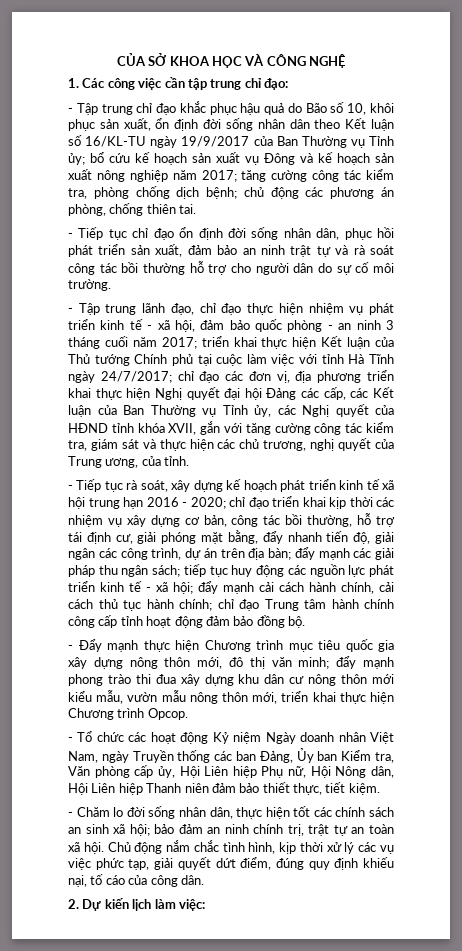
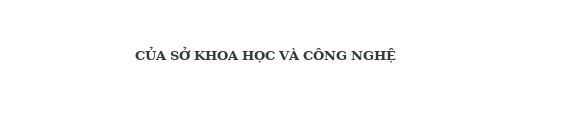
[68,77,288,90] [68,101,395,115] [68,118,394,131] [68,135,394,148] [68,152,394,165] [68,169,394,182] [68,186,394,199] [68,203,197,216] [68,227,394,240] [68,244,395,257] [68,261,395,275] [68,279,111,291] [68,303,394,315] [68,319,394,332] [68,336,394,349] [68,354,394,366] [68,370,394,383] [68,387,394,400] [68,404,394,417] [68,421,395,435] [68,438,394,451] [68,456,190,468] [68,479,394,492] [68,496,394,509] [68,513,395,527] [68,530,394,544] [68,547,394,560] [68,564,394,577] [68,581,394,594] [68,599,394,611] [68,615,305,628] [68,639,394,652] [68,656,395,669] [68,674,394,686] [68,690,394,704] [68,708,188,720] [68,731,394,744] [68,748,395,763] [68,765,394,778] [68,782,380,795] [68,806,394,819] [68,824,395,836] [68,840,395,854] [68,857,394,870] [68,874,204,887] [68,898,205,911] // 1. Các công việc cần tập trung chỉ đạo: // - Tập trung chỉ đạo khắc phục hậu quả do Bão số 10, khôi phục sản xuất, ổn định đời sống nhân dân theo Kết luận số 16/KL-TU ngày 19/9/2017 của Ban Thường vụ Tỉnh ủy; bổ cứu kế hoạch sản xuất vụ Đông và kế hoạch sản xuất nông nghiệp năm 2017; tăng cường công tác kiểm tra, phòng chống dịch bệnh; chủ động các phương án phòng, chống thiên tai. // - Tiếp tục chỉ đạo ổn định đời sống nhân dân, phục hồi phát triển sản xuất, đảm bảo an ninh trật tự và rà soát công tác bồi thường hỗ trợ cho người dân do sự cố môi trường. // - Tập trung lãnh đạo, chỉ đạo thực hiện nhiệm vụ phát triển kinh tế - xã hội, đảm bảo quốc phòng - an ninh 3 tháng cuối năm 2017; triển khai thực hiện Kết luận của Thủ tướng Chính phủ tại cuộc làm việc với tỉnh Hà Tĩnh ngày 24/7/2017; chỉ đạo các đơn vị, địa phương triển khai thực hiện Nghị quyết đại hội Đảng các cấp, các Kết luận của Ban Thường vụ Tỉnh ủy, các Nghị quyết của HĐND tỉnh khóa XVII, gắn với tăng cường công tác kiểm tra, giám sát và thực hiện các chủ trương, nghị quyết của Trung ương, của tỉnh. // - Tiếp tục rà soát, xây dựng kế hoạch phát triển kinh tế xã hội trung hạn 2016 - 2020; chỉ đạo triển khai kịp thời các nhiệm vụ xây dựng cơ bản, công tác bồi thường, hỗ trợ tái định cư, giải phóng mặt bằng, đẩy nhanh tiến độ, giải ngân các công trình, dự án trên địa bàn; đẩy mạnh các giải pháp thu ngân sách; tiếp tục huy động các nguồn lực phát triển kinh tế - xã hội; đẩy mạnh cải cách hành chính, cải cách thủ tục hành chính; chỉ đạo Trung tâm hành chính công cấp tỉnh hoạt động đảm bảo đồng bộ. // - Đẩy mạnh thực hiện Chương trình mục tiêu quốc gia xây dựng nông thôn mới, đô thị văn minh; đẩy mạnh phong trào thi đua xây dựng khu dân cư nông thôn mới kiểu mẫu, vườn mẫu nông thôn mới, triển khai thực hiện Chương trình Opcop. // - Tổ chức các hoạt động Kỷ niệm Ngày doanh nhân Việt Nam, ngày Truyền thống các ban Đảng, Ủy ban Kiểm tra, Văn phòng cấp ủy, Hội Liên hiệp Phụ nữ, Hội Nông dân, Hội Liên hiệp Thanh niên đảm bảo thiết thực, tiết kiệm. // - Chăm lo đời sống nhân dân, thực hiện tốt các chính sách an sinh xã hội; bảo đảm an ninh chính trị, trật tự an toàn xã hội. Chủ động nắm chắc tình hình, kịp thời xử lý các vụ việc phức tạp, giải quyết dứt điểm, đúng quy định khiếu nại, tố cáo của công dân. // 2. Dự kiến lịch làm việc: -> (396, 55) none

